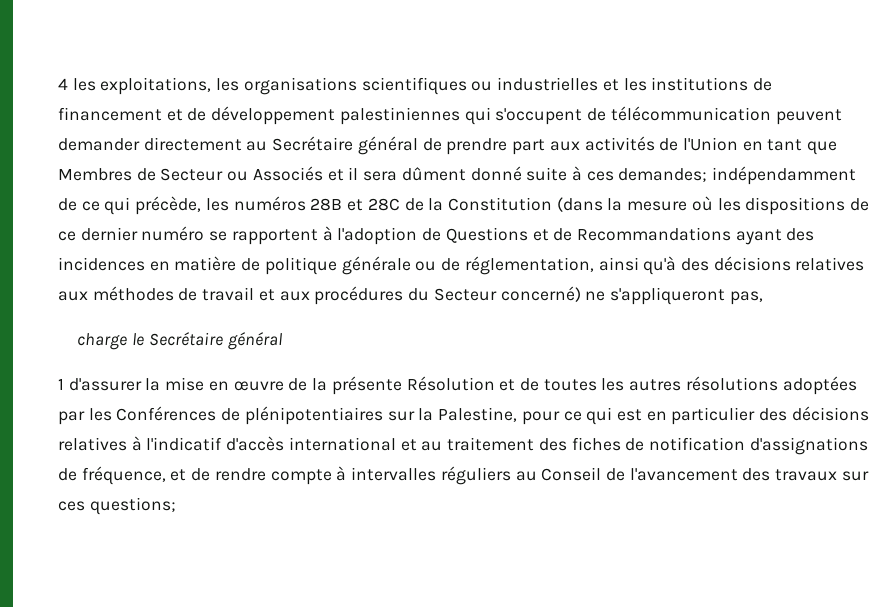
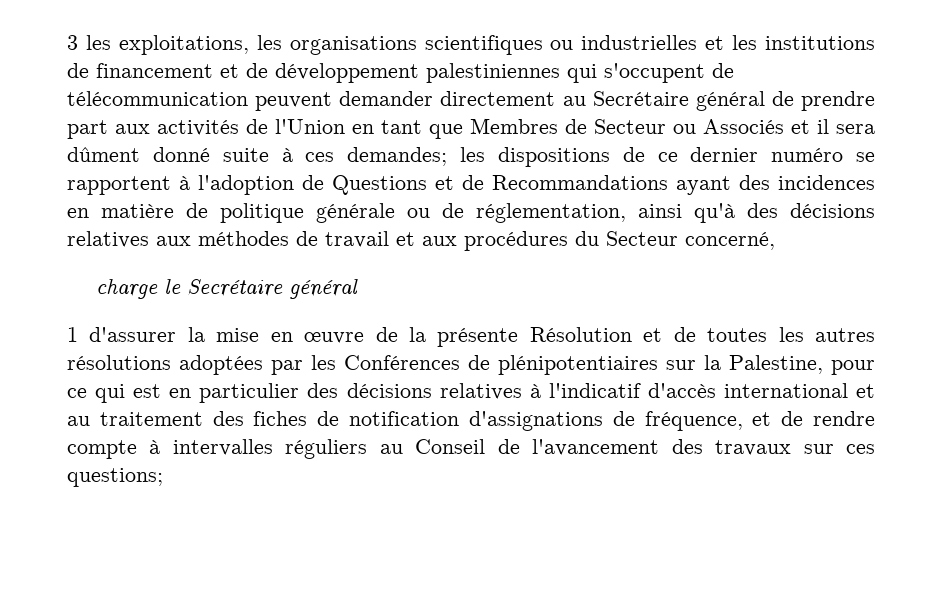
[58,78,68,90] 4 -> [67,35,78,50] 3
[712,166,857,185] [58,196,713,215] indépendamment de ce qui précède, les numéros 28B et 28C de la Constitution (dans la mesure où -> (448, 156) none
[500,286,763,305] concerné) ne s'appliqueront pas, -> [685,232,775,250] concerné,

